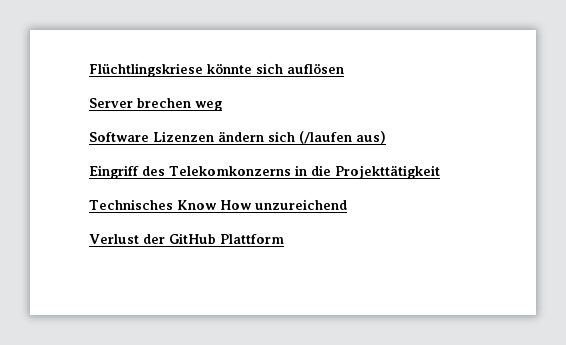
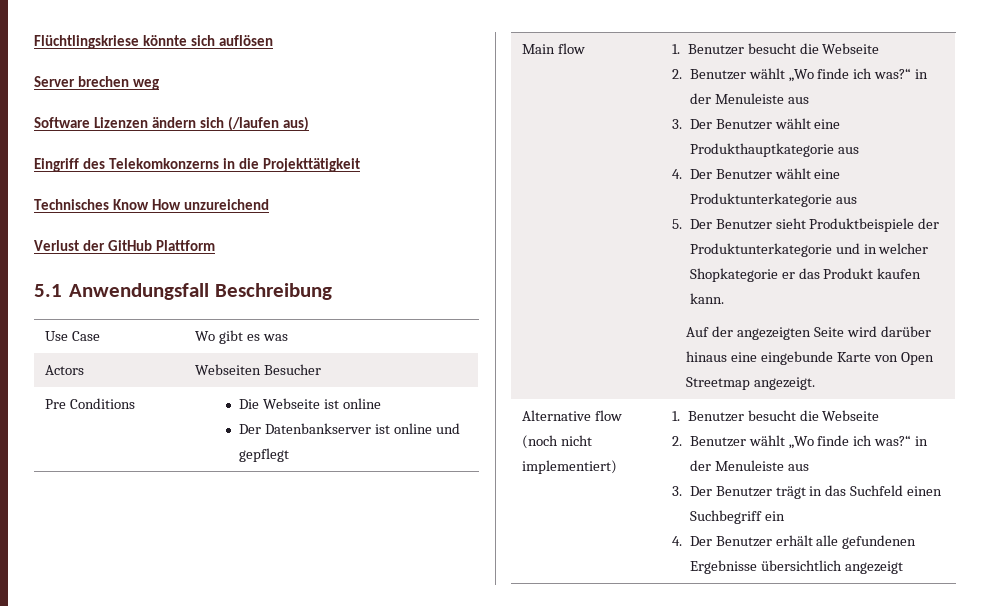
(284, 239) none -> [34,283,332,300] [45,331,101,341] [195,330,289,344] [45,365,85,375] [195,364,322,375] [45,398,136,409] [239,398,381,409] [239,423,460,434] [239,448,290,462] [522,43,586,54] [672,43,880,55] [672,68,929,82] [689,93,809,104] [672,118,841,130] [689,143,859,157] [672,168,841,180] [689,193,857,207] [672,218,940,232] [689,243,929,257] [689,268,922,282] [689,293,724,304] [686,326,931,340] [686,351,934,365] [686,377,816,390] [522,410,623,421] [522,435,593,449] [522,460,618,474] [672,410,880,422] [672,435,929,449] [689,460,809,471] [672,485,943,499] [689,510,785,524] [672,535,917,549] [689,560,903,574] // 5.1 Anwendungsfall Beschreibung // Use Case | Wo gibt es was // Actors | Webseiten Besucher // Pre Conditions | Die Webseite ist online // Der Datenbankserver ist online und gepflegt // Main flow | 1. Benutzer besucht die Webseite // 2. Benutzer wählt „Wo finde ich was?“ in der Menuleiste aus // 3. Der Benutzer wählt eine Produkthauptkategorie aus // 4. Der Benutzer wählt eine Produktunterkategorie aus // 5. Der Benutzer sieht Produktbeispiele der Produktunterkategorie und in welcher Shopkategorie er das Produkt kaufen kann. // Auf der angezeigten Seite wird darüber hinaus eine eingebunde Karte von Open Streetmap angezeigt. // Alternative flow (noch nicht implementiert) | 1. Benutzer besucht die Webseite // 2. Benutzer wählt „Wo finde ich was?“ in der Menuleiste aus // 3. Der Benutzer trägt in das Suchfeld einen Suchbegriff ein // 4. Der Benutzer erhält alle gefundenen Ergebnisse übersichtlich angezeigt

